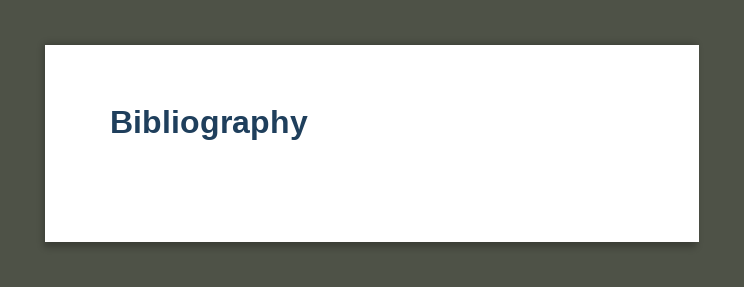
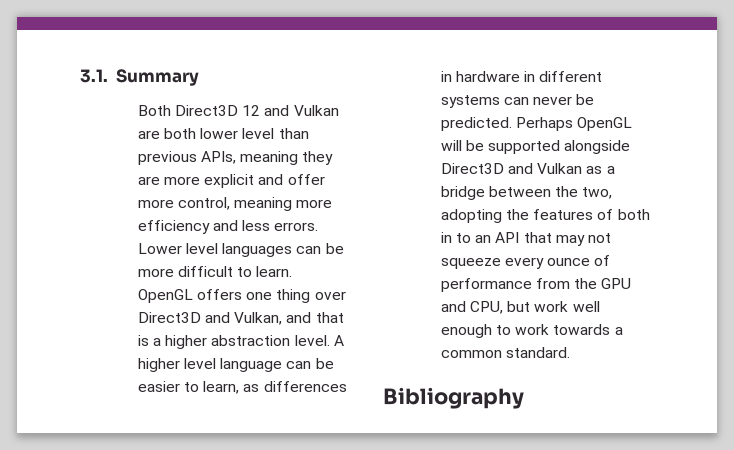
(110, 125) none -> [80,69,199,86] [137,105,339,116] [137,128,309,139] [137,151,334,165] [137,174,325,188] [137,197,333,211] [137,220,319,234] [137,243,344,257] [137,266,293,277] [137,289,346,303] [137,312,344,325] [137,335,344,349] [137,358,334,372] [137,381,347,394] [440,71,603,82] [440,94,595,108] [440,117,633,131] [440,140,631,154] [440,163,615,174] [440,186,613,200] [440,209,650,223] [440,232,611,246] [440,255,611,269] [440,278,632,292] [440,301,600,314] [440,324,623,338] [440,347,570,358] 3.1. Summary // Both Direct3D 12 and Vulkan are both lower level than previous APIs, meaning they are more explicit and offer more control, meaning more efficiency and less errors. Lower level languages can be more difficult to learn. OpenGL offers one thing over Direct3D and Vulkan, and that is a higher abstraction level. A higher level language can be easier to learn, as differences in hardware in different systems can never be predicted. Perhaps OpenGL will be supported alongside Direct3D and Vulkan as a bridge between the two, adopting the features of both in to an API that may not squeeze every ounce of performance from the GPU and CPU, but work well enough to work towards a common standard. //

